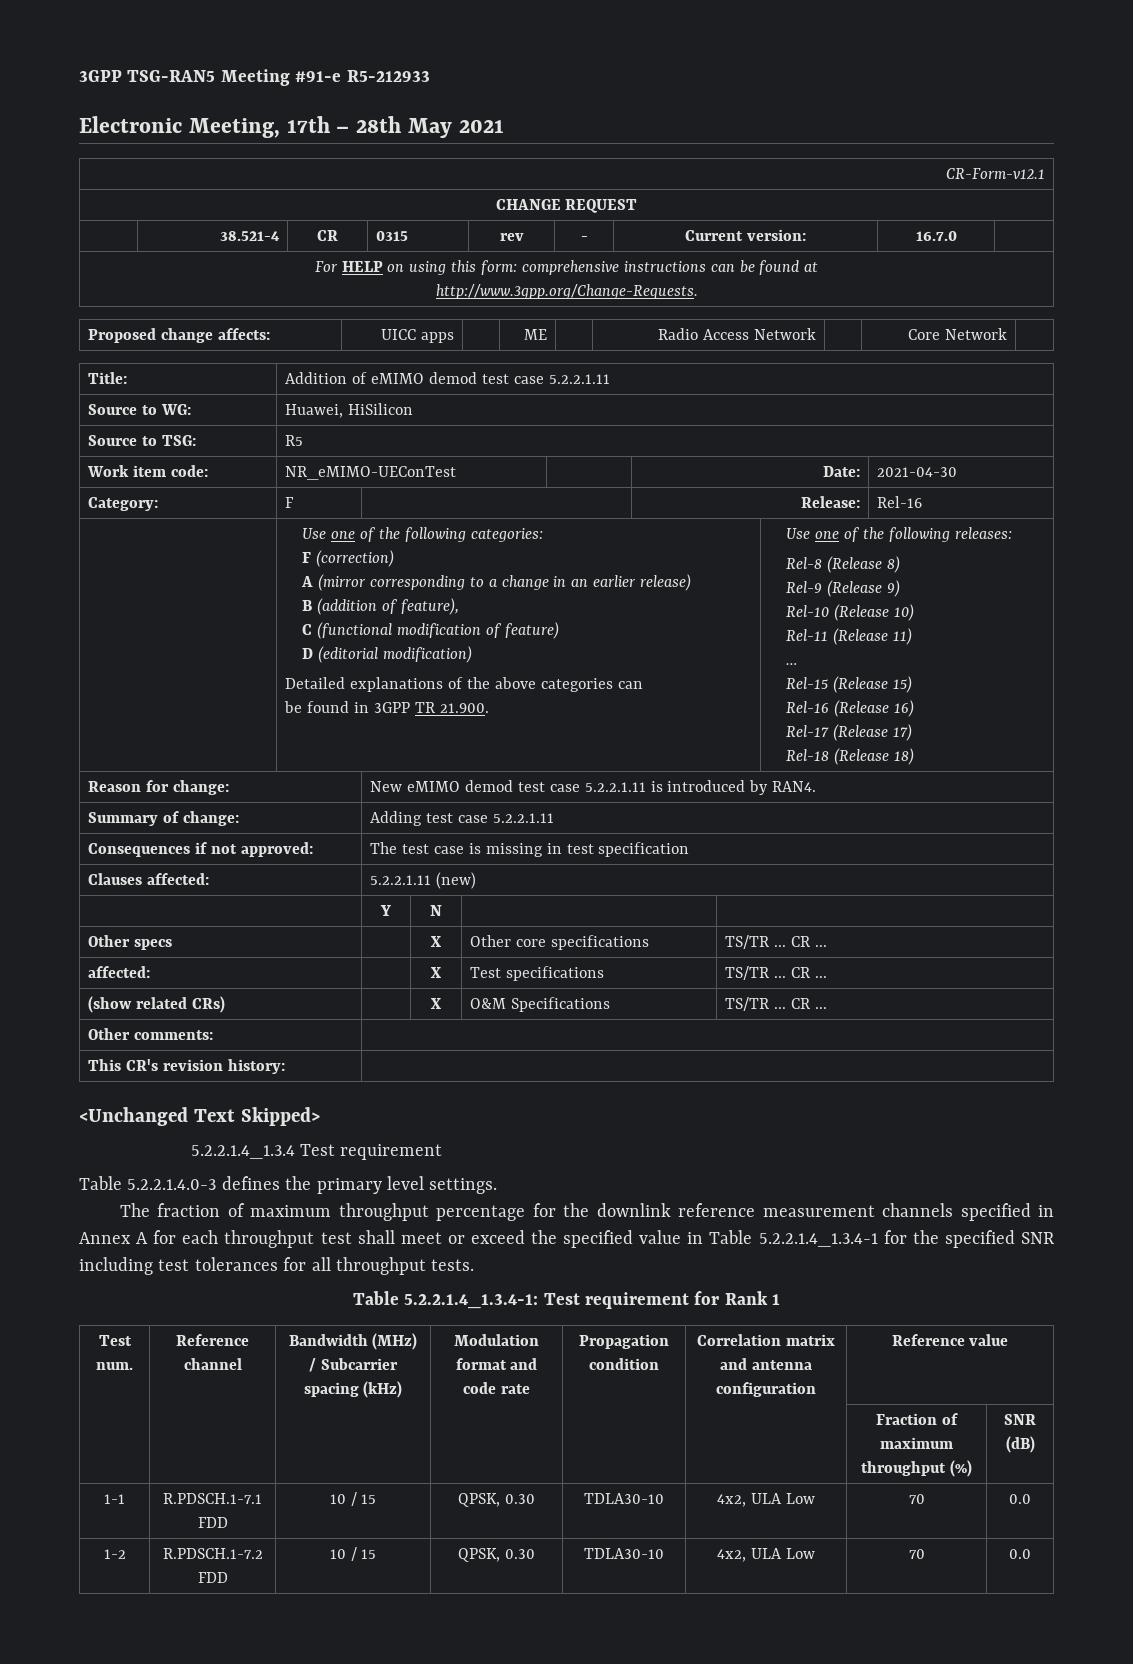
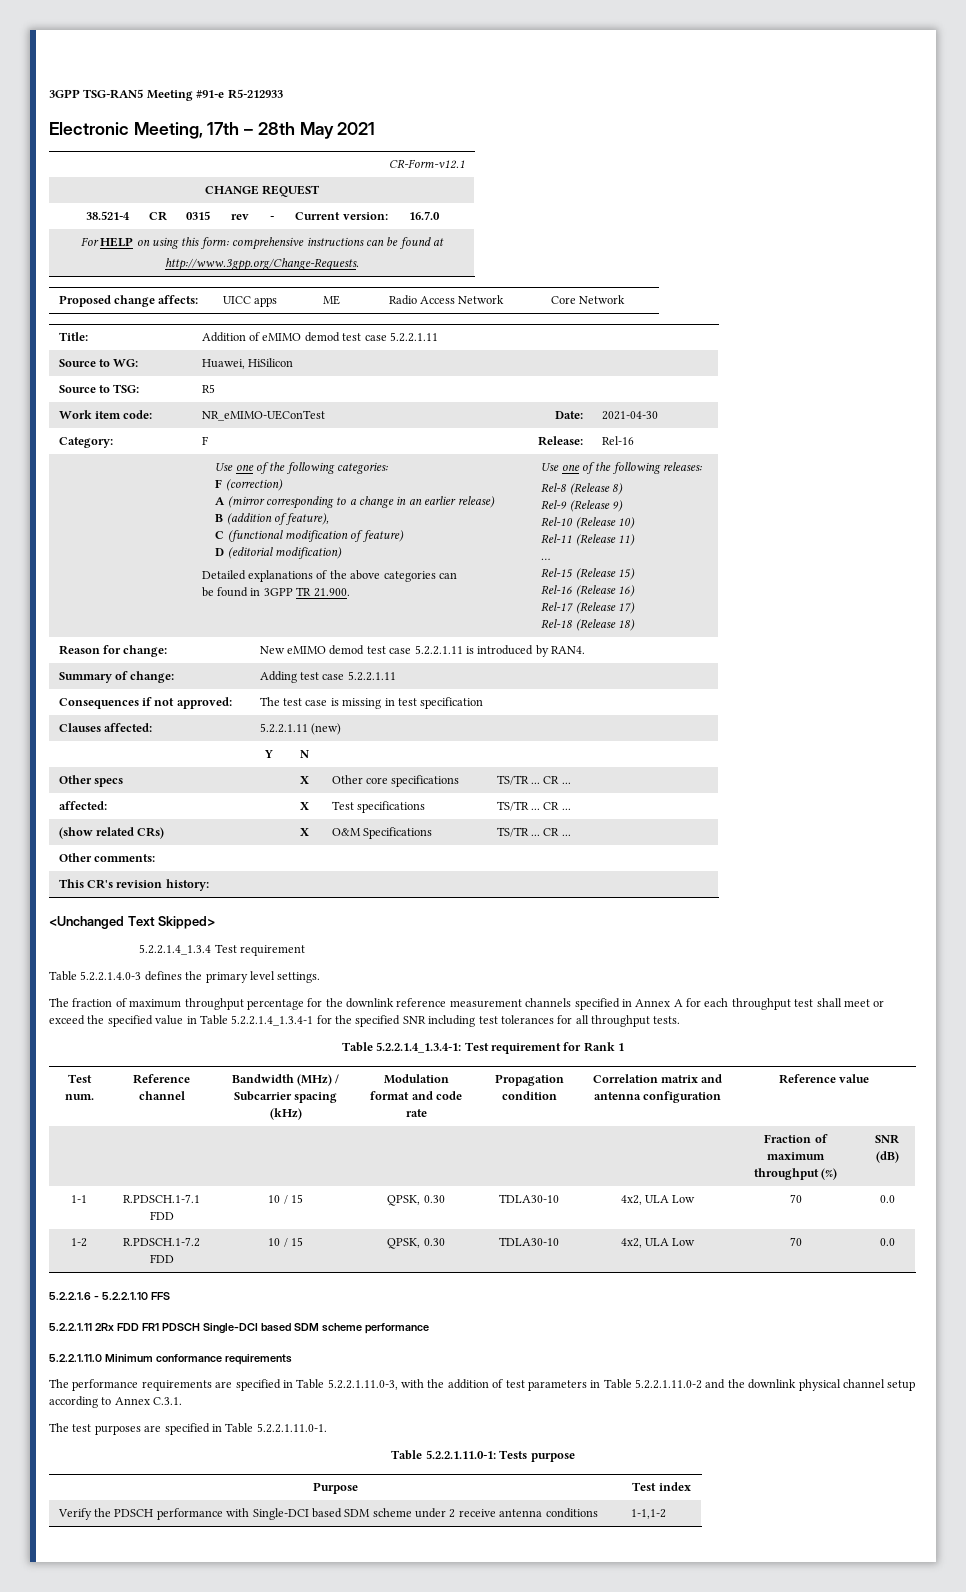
(1031, 1554) none -> [49,1292,170,1300] [49,1323,429,1334] [49,1354,292,1365] [49,1379,916,1391] [49,1396,183,1408] [49,1423,327,1435] [391,1450,575,1462] [313,1482,358,1494] [632,1482,691,1491] [57,1508,598,1520] [630,1509,666,1519] // 5.2.2.1.6 - 5.2.2.1.10 FFS // 5.2.2.1.11 2Rx FDD FR1 PDSCH Single-DCI based SDM scheme performance // 5.2.2.1.11.0 Minimum conformance requirements // The performance requirements are specified in Table 5.2.2.1.11.0-3, with the addition of test parameters in Table 5.2.2.1.11.0-2 and the downlink physical channel setup according to Annex C.3.1. // The test purposes are specified in Table 5.2.2.1.11.0-1. // Table 5.2.2.1.11.0-1: Tests purpose // Purpose | Test index // Verify the PDSCH performance with Single-DCI based SDM scheme under 2 receive antenna conditions | 1-1,1-2

